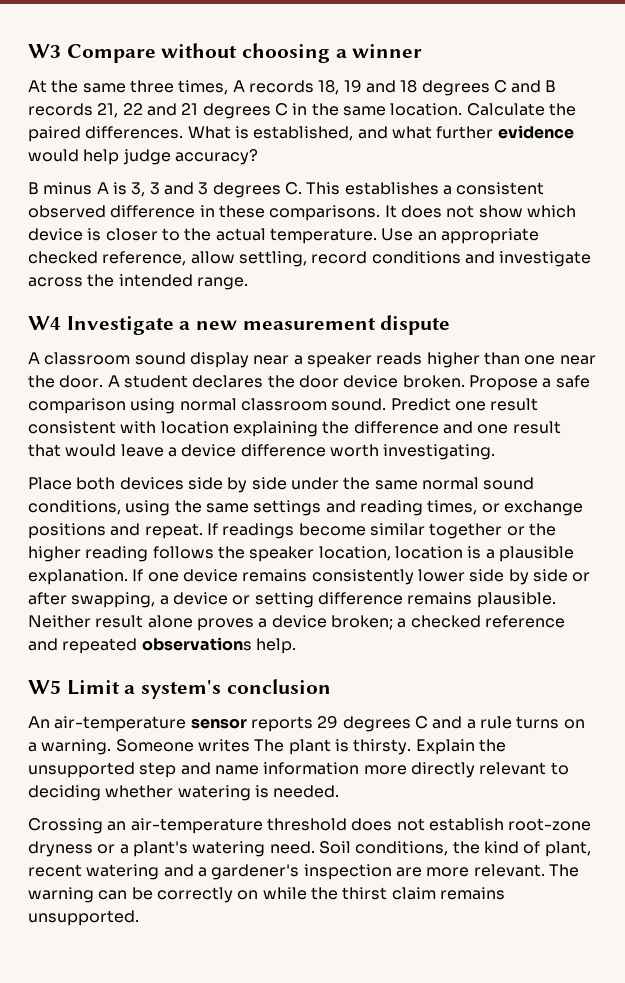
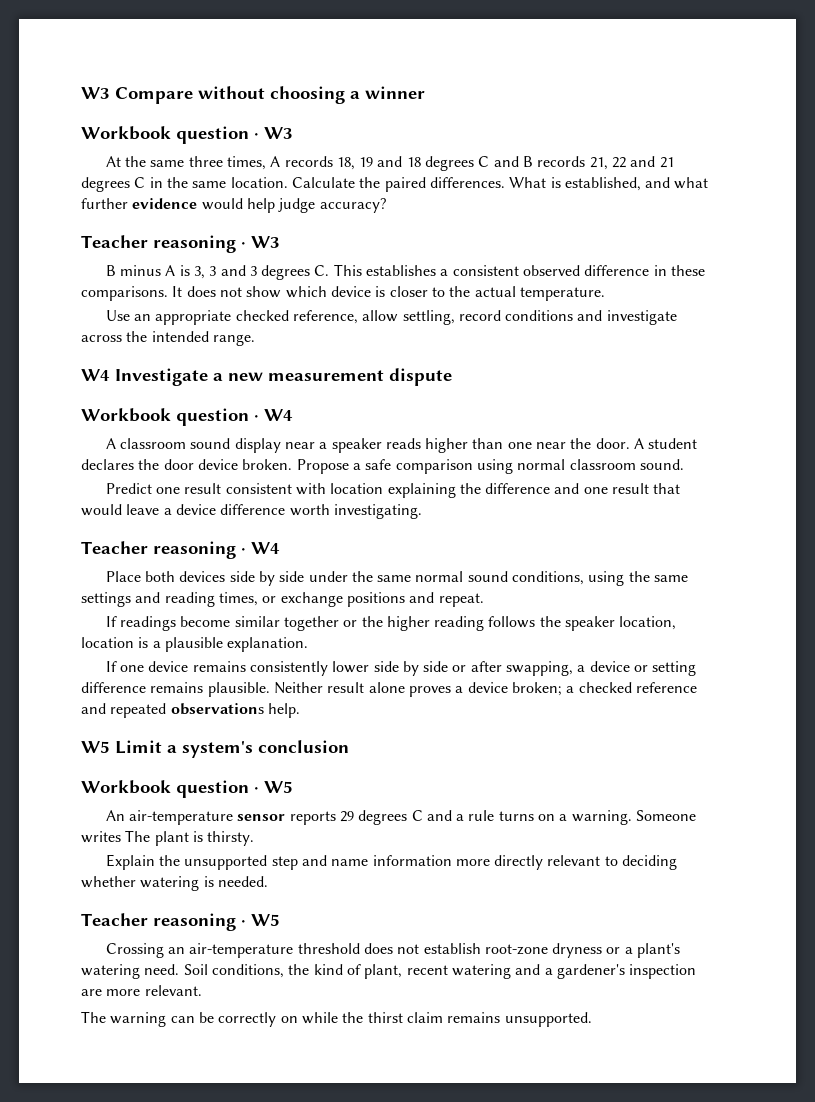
(423, 51) none -> [81,126,293,144] // Workbook question · W3
(258, 157) none -> [81,235,280,253] // Teacher reasoning · W3
(377, 236) none -> (605, 294) //
(451, 325) none -> [81,408,293,426] // Workbook question · W4
(387, 404) none -> (684, 464) //
(496, 452) none -> [81,541,280,559] // Teacher reasoning · W4
(203, 531) none -> (484, 600) //
(128, 577) none -> (309, 644) //
(331, 686) none -> [81,780,293,798] // Workbook question · W5
(412, 747) none -> (255, 838) //
(340, 791) none -> [81,913,280,931] // Teacher reasoning · W5
(545, 870) none -> (202, 990) //

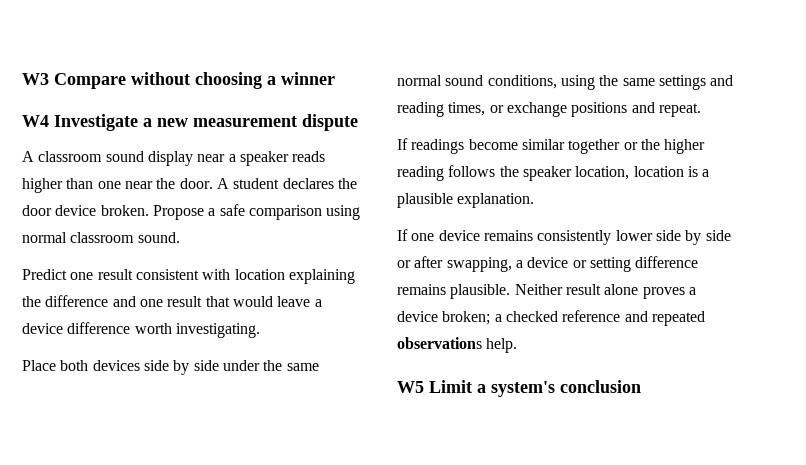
[81,126,293,144] [105,156,674,171] [81,177,709,192] [81,198,386,213] [81,235,280,253] [105,264,706,280] [81,286,605,301] [105,310,677,325] [81,331,255,346] // Workbook question · W3 // At the same three times, A records 18, 19 and 18 degrees C and B records 21, 22 and 21 degrees C in the same location. Calculate the paired differences. What is established, and what further evidence would help judge accuracy? // Teacher reasoning · W3 // B minus A is 3, 3 and 3 degrees C. This establishes a consistent observed difference in these comparisons. It does not show which device is closer to the actual temperature. // Use an appropriate checked reference, allow settling, record conditions and investigate across the intended range. -> (335, 78) none
[81,408,293,426] // Workbook question · W4 -> (358, 122) none
[81,541,280,559] // Teacher reasoning · W4 -> (260, 330) none
[81,780,293,798] [105,810,697,825] [81,830,255,846] [105,854,678,870] [81,876,268,891] [81,913,280,931] [105,943,681,958] [81,964,697,979] [81,985,202,996] [81,1011,592,1027] // Workbook question · W5 // An air-temperature sensor reports 29 degrees C and a rule turns on a warning. Someone writes The plant is thirsty. // Explain the unsupported step and name information more directly relevant to deciding whether watering is needed. // Teacher reasoning · W5 // Crossing an air-temperature threshold does not establish root-zone dryness or a plant's watering need. Soil conditions, the kind of plant, recent watering and a gardener's inspection are more relevant. // The warning can be correctly on while the thirst claim remains unsupported. -> (641, 386) none

